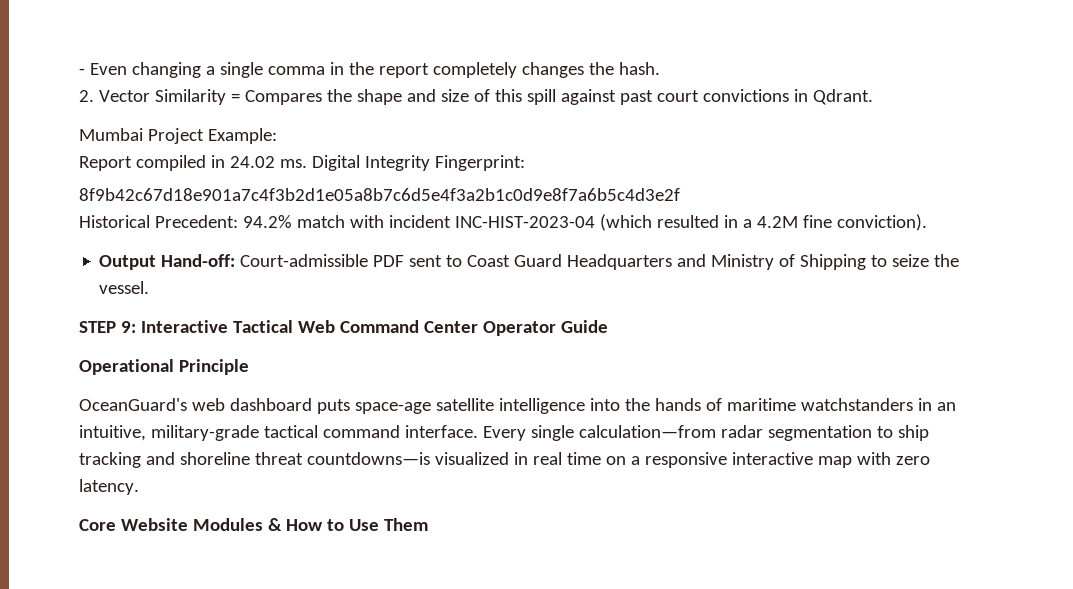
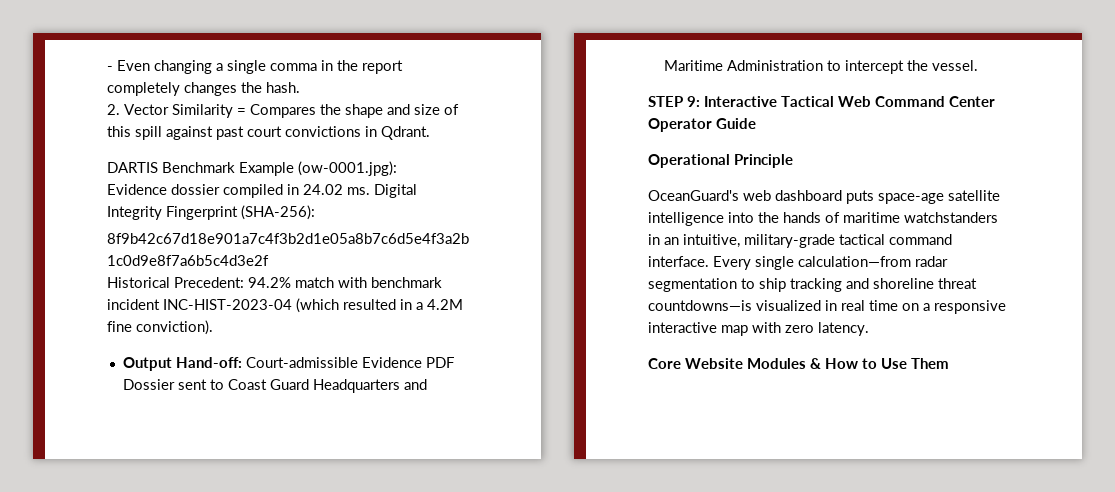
[79,128,277,144] [79,156,132,171] Mumbai Project Example: // Report -> [107,161,397,176] [107,184,220,195] DARTIS Benchmark Example (ow-0001.jpg): // Evidence dossier
[434,155,525,171] Fingerprint: -> [166,205,315,220] Fingerprint (SHA-256):
(384, 221) none -> [371,277,442,288] benchmark
[373,255,405,267] PDF -> [361,357,454,368] [122,379,175,390] Evidence PDF Dossier
[711,254,930,270] Ministry of Shipping to seize -> [663,60,904,74] Maritime Administration to intercept

